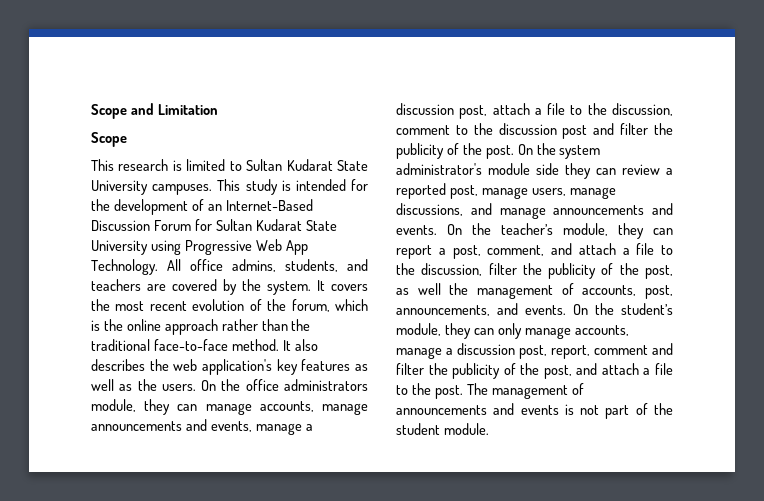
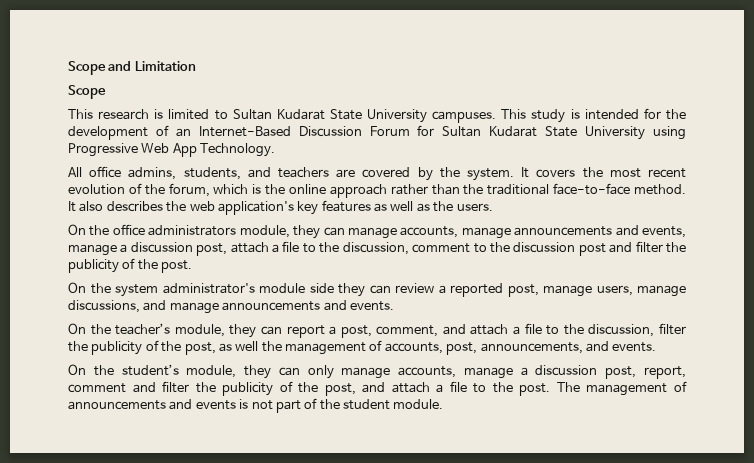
(158, 267) none -> (276, 150) //
(196, 387) none -> (493, 207) //
(514, 152) none -> (193, 266) //
(437, 230) none -> (394, 306) //
(566, 310) none -> (657, 347) //

